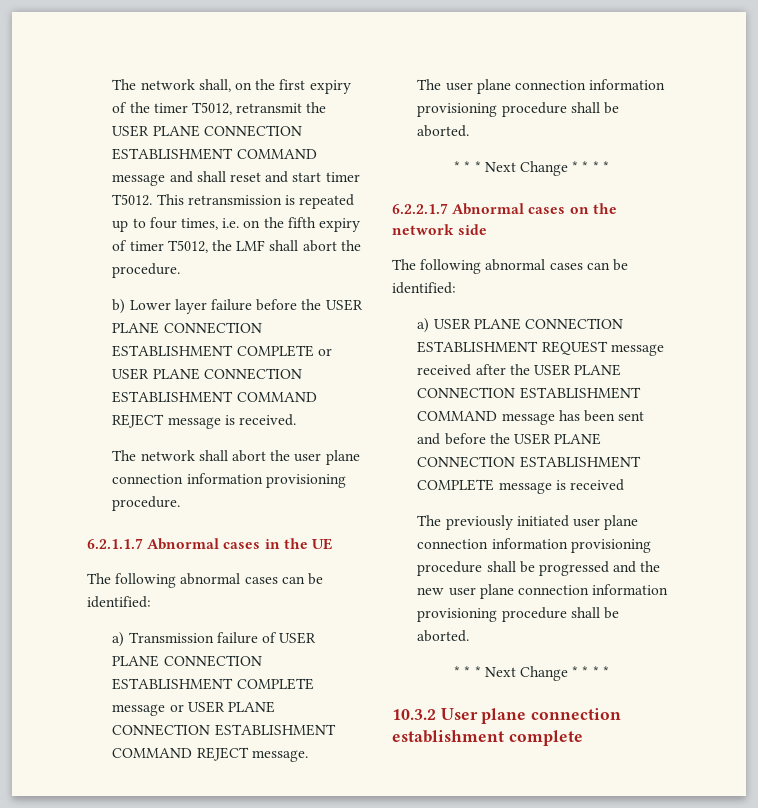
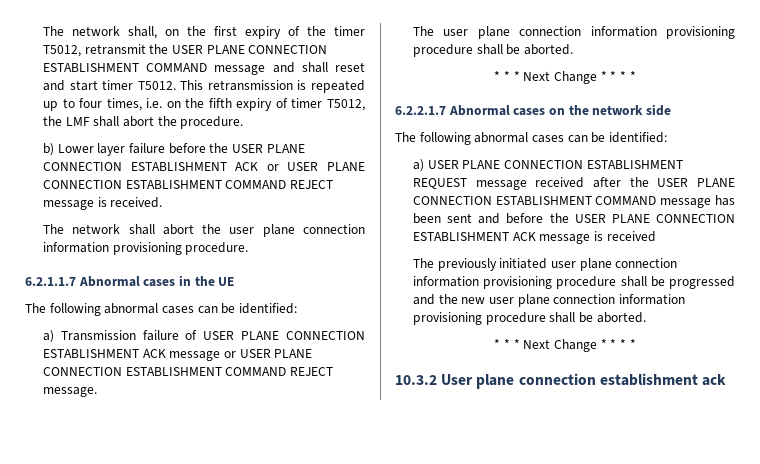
[236,345,314,357] COMPLETE -> [235,162,259,171] ACK
[236,678,314,690] COMPLETE -> [142,349,166,358] ACK
[417,479,495,491] COMPLETE -> [512,232,536,241] ACK
[508,730,583,746] complete -> [701,374,726,386] ack

